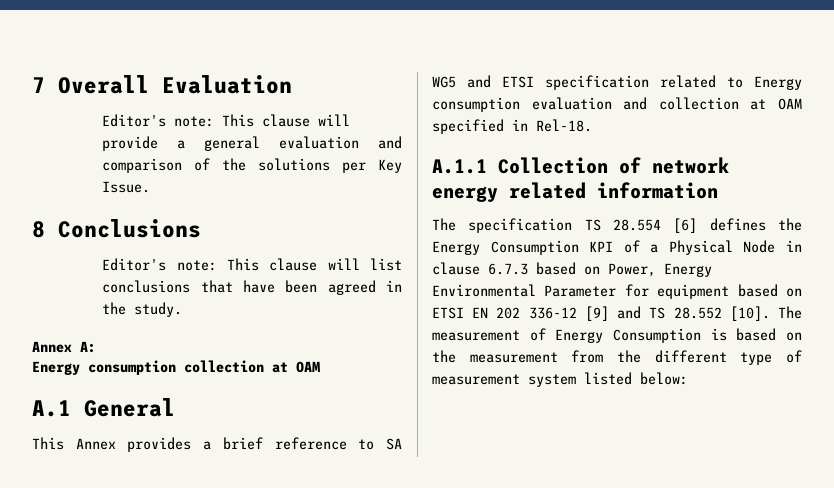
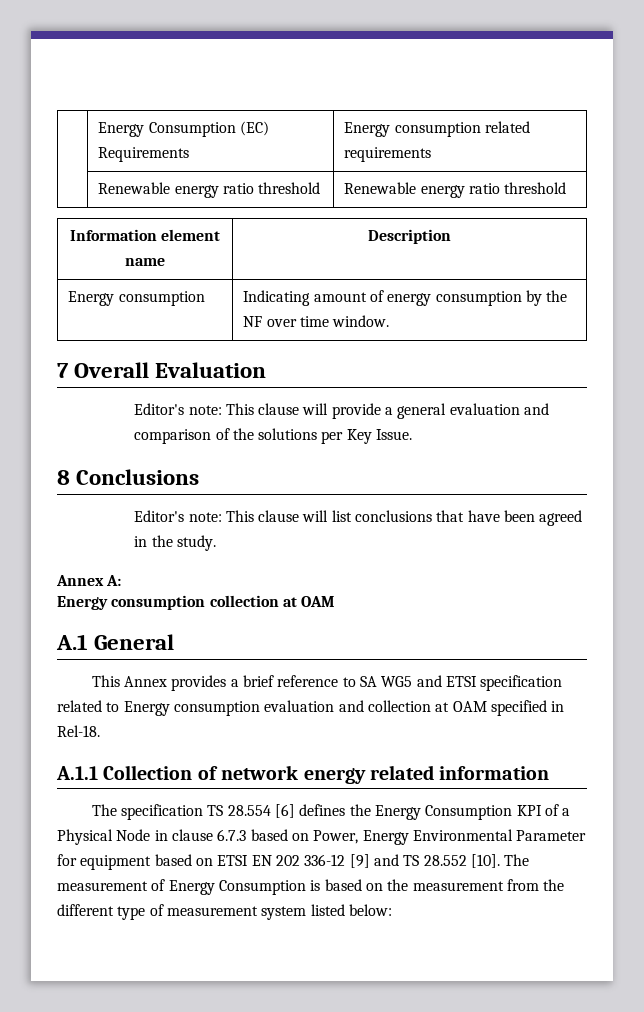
(32, 85) none -> [98,121,269,137] [98,147,190,162] [344,121,530,137] [344,147,432,162] [98,182,321,198] [344,182,567,198] [69,229,221,241] [125,258,165,266] [368,229,451,244] [68,291,205,306] [243,290,568,306] [243,315,390,327] | Energy Consumption (EC) Requirements | Energy consumption related requirements // | Renewable energy ratio threshold | Renewable energy ratio threshold // Information element name | Description // Energy consumption | Indicating amount of energy consumption by the NF over time window. //

